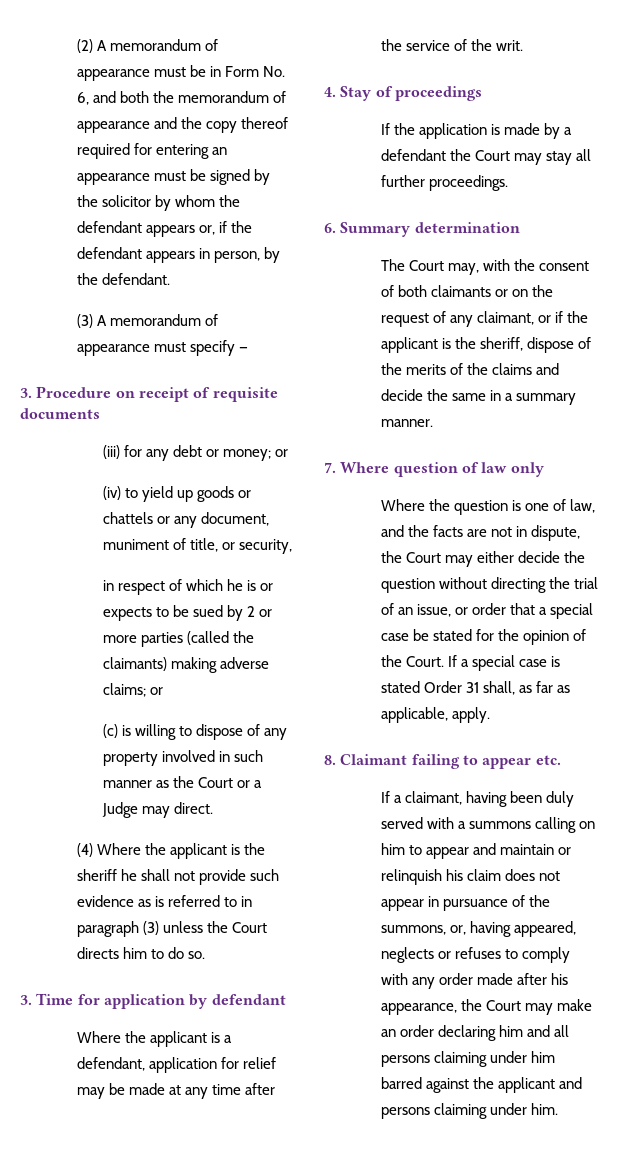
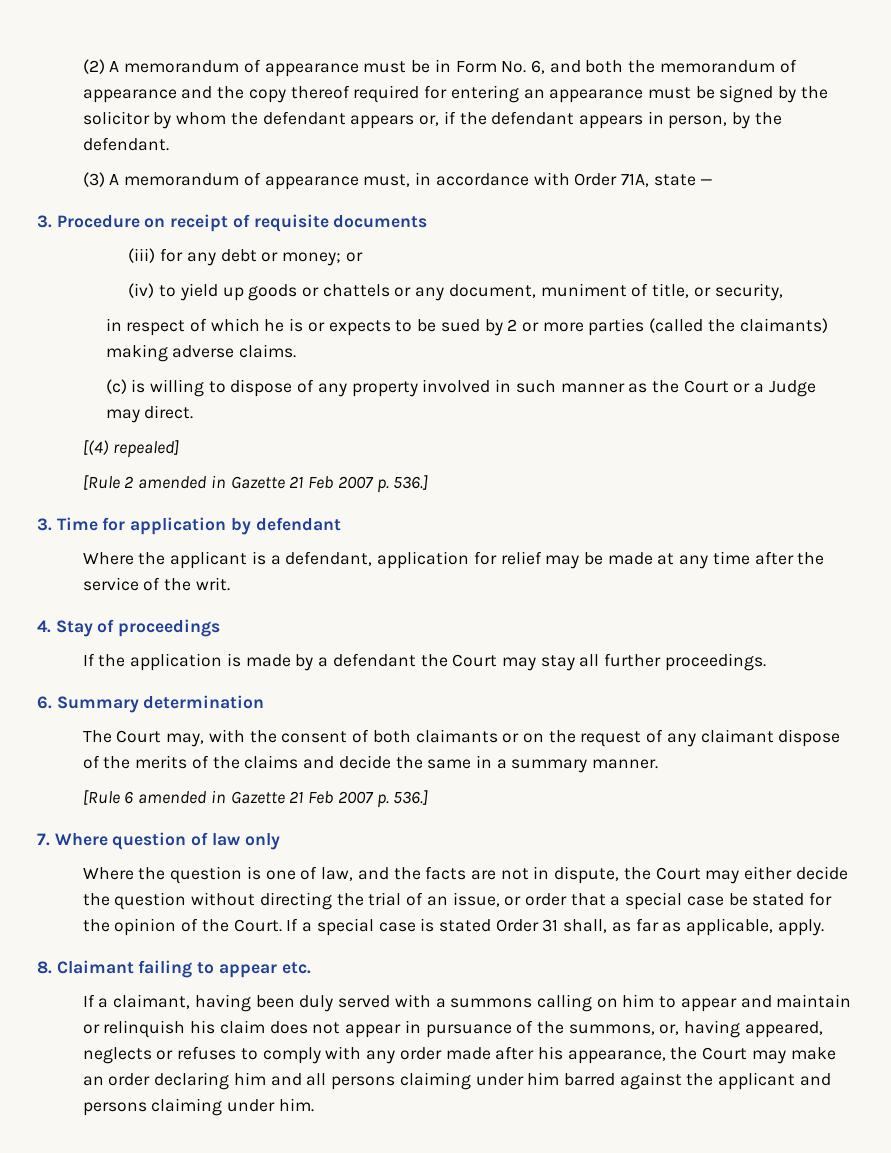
[153,340,236,356] must specify -> [363,172,696,187] must, in accordance with Order 71A, state
[102,683,163,697] claims; or -> [238,344,296,358] claims.
[76,843,266,859] [76,869,280,885] [76,895,253,907] [76,921,268,937] [76,947,206,959] (4) Where the applicant is the sheriff he shall not provide such evidence as is referred to in paragraph (3) unless the Court directs him to do so. -> [82,440,180,458] [82,475,429,493] [(4) repealed] // [Rule 2 amended in Gazette 21 Feb 2007 p. 536.]
[477,311,589,325] [380,337,524,353] claimant, or if the applicant is the sheriff, -> [700,729,774,743] claimant
(433, 423) none -> [82,790,429,808] // [Rule 6 amended in Gazette 21 Feb 2007 p. 536.]

